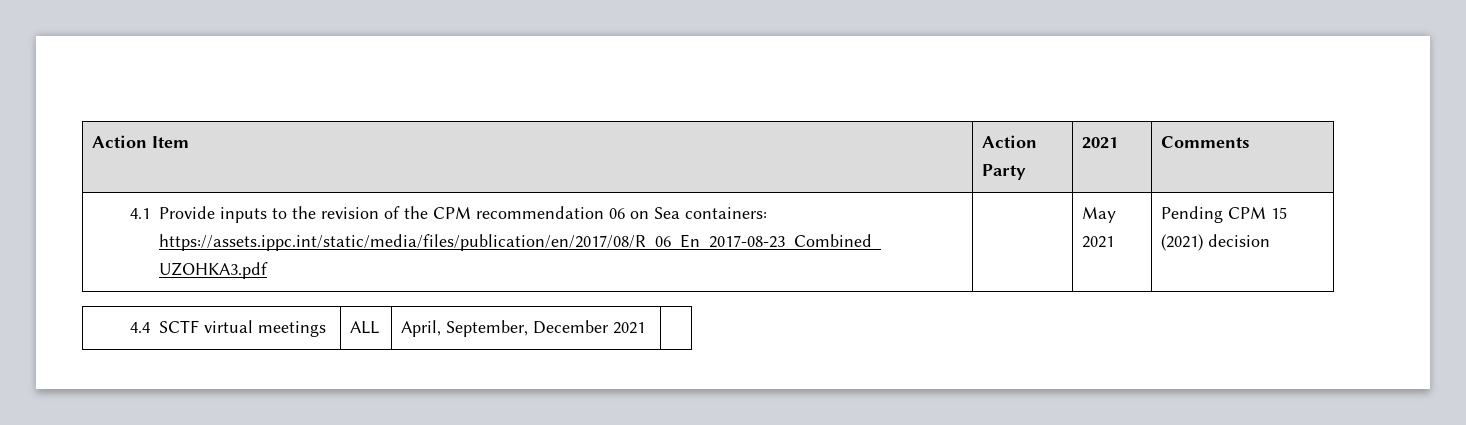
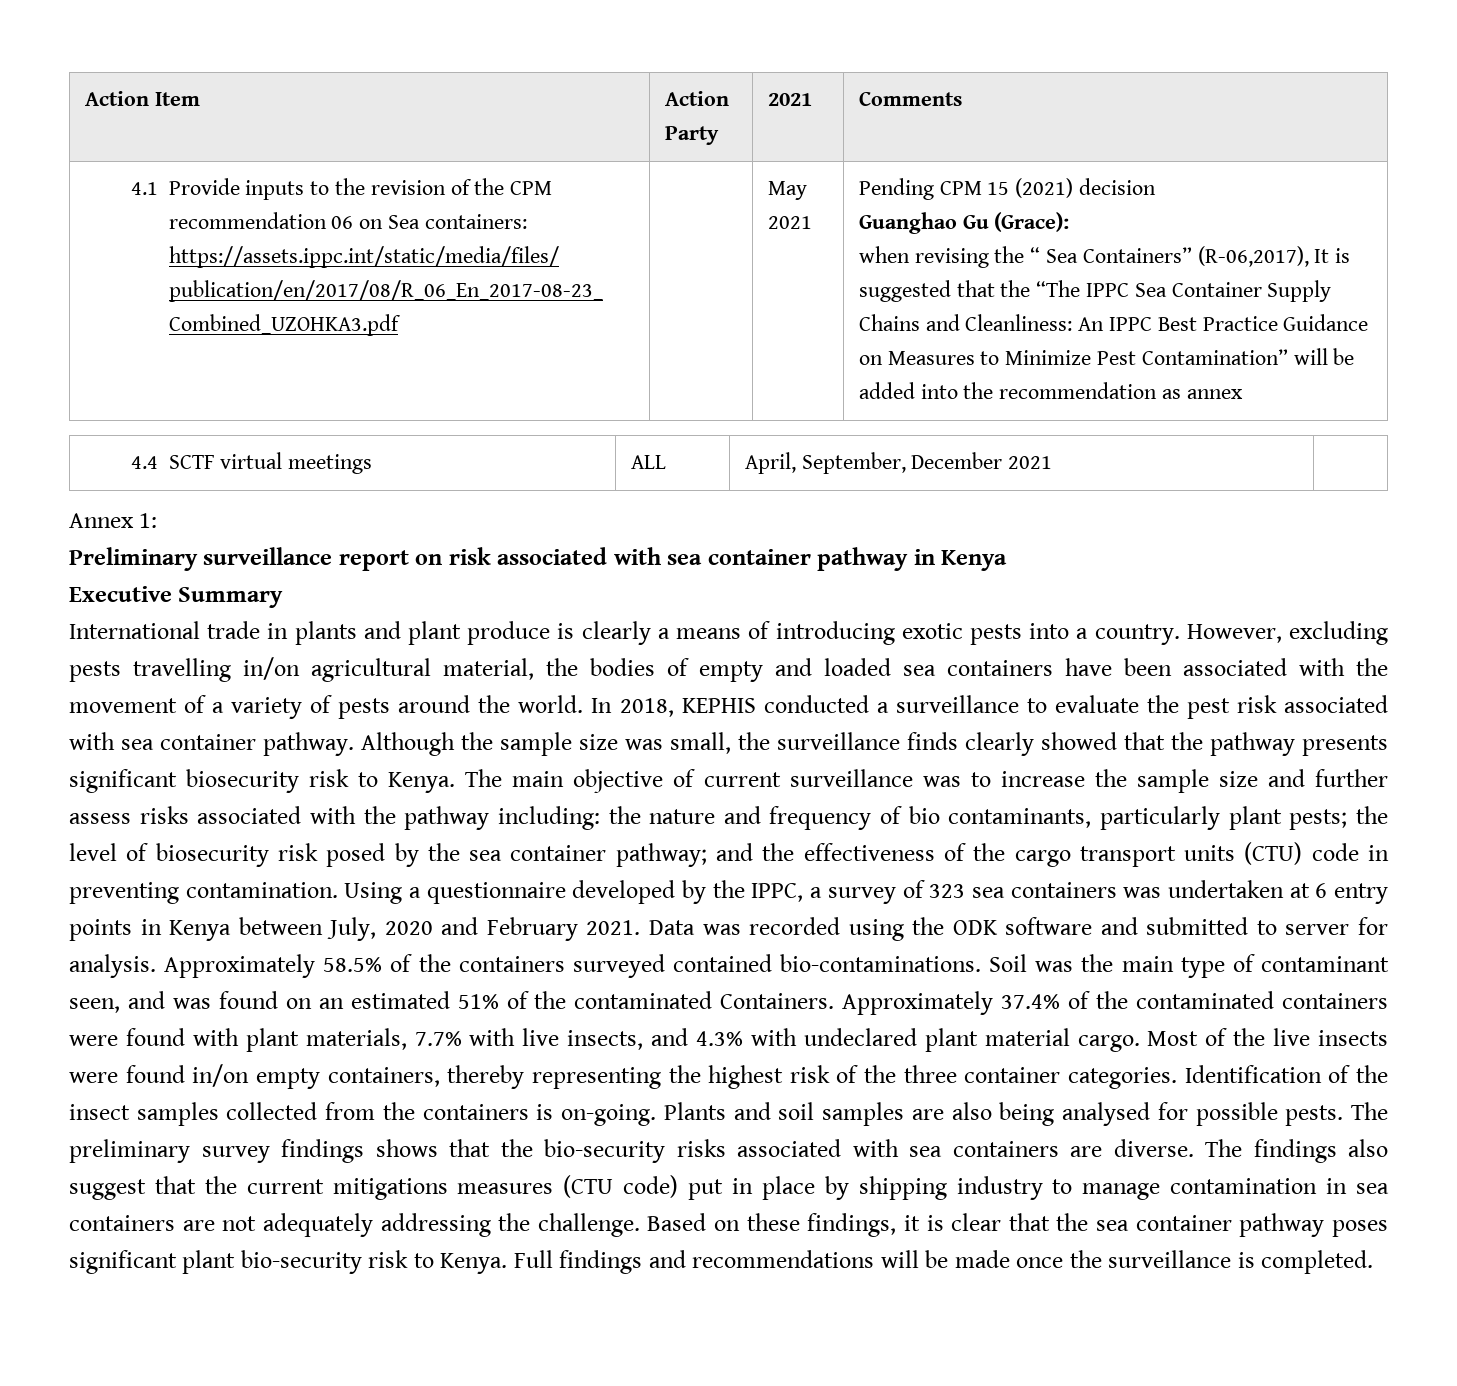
(1271, 240) none -> [858,212,1070,234] [858,246,1351,268] [858,280,1332,302] [858,314,1369,331] [858,348,1355,365] [858,382,1243,399] // Guanghao Gu (Grace): // when revising the “ Sea Containers” (R-06,2017), It is suggested that the “The IPPC Sea Container Supply Chains and Cleanliness: An IPPC Best Practice Guidance on Measures to Minimize Pest Contamination” will be added into the recommendation as annex
(646, 328) none -> [69,513,158,528] [69,547,1008,571] [69,586,284,608] [69,621,1388,645] [69,657,1388,682] [69,695,1388,719] [69,732,1388,756] [69,769,1389,793] [69,806,1388,830] [69,842,1389,867] [69,880,1389,904] [69,917,1388,941] [69,954,1390,978] [69,991,1388,1015] [69,1028,1389,1052] [69,1064,1388,1089] [69,1102,1388,1126] [69,1139,1388,1163] [69,1175,1390,1200] [69,1213,1388,1237] [69,1250,1374,1274] // Annex 1: // Preliminary surveillance report on risk associated with sea container pathway in Kenya // Executive Summary // International trade in plants and plant produce is clearly a means of introducing exotic pests into a country. However, excluding pests travelling in/on agricultural material, the bodies of empty and loaded sea containers have been associated with the movement of a variety of pests around the world. In 2018, KEPHIS conducted a surveillance to evaluate the pest risk associated with sea container pathway. Although the sample size was small, the surveillance finds clearly showed that the pathway presents significant biosecurity risk to Kenya. The main objective of current surveillance was to increase the sample size and further assess risks associated with the pathway including: the nature and frequency of bio contaminants, particularly plant pests; the level of biosecurity risk posed by the sea container pathway; and the effectiveness of the cargo transport units (CTU) code in preventing contamination. Using a questionnaire developed by the IPPC, a survey of 323 sea containers was undertaken at 6 entry points in Kenya between July, 2020 and February 2021. Data was recorded using the ODK software and submitted to server for analysis. Approximately 58.5% of the containers surveyed contained bio-contaminations. Soil was the main type of contaminant seen, and was found on an estimated 51% of the contaminated Containers. Approximately 37.4% of the contaminated containers were found with plant materials, 7.7% with live insects, and 4.3% with undeclared plant material cargo. Most of the live insects were found in/on empty containers, thereby representing the highest risk of the three container categories. Identification of the insect samples collected from the containers is on-going. Plants and soil samples are also being analysed for possible pests. The preliminary survey findings shows that the bio-security risks associated with sea containers are diverse. The findings also suggest that the current mitigations measures (CTU code) put in place by shipping industry to manage contamination in sea containers are not adequately addressing the challenge. Based on these findings, it is clear that the sea container pathway poses significant plant bio-security risk to Kenya. Full findings and recommendations will be made once the surveillance is completed.

